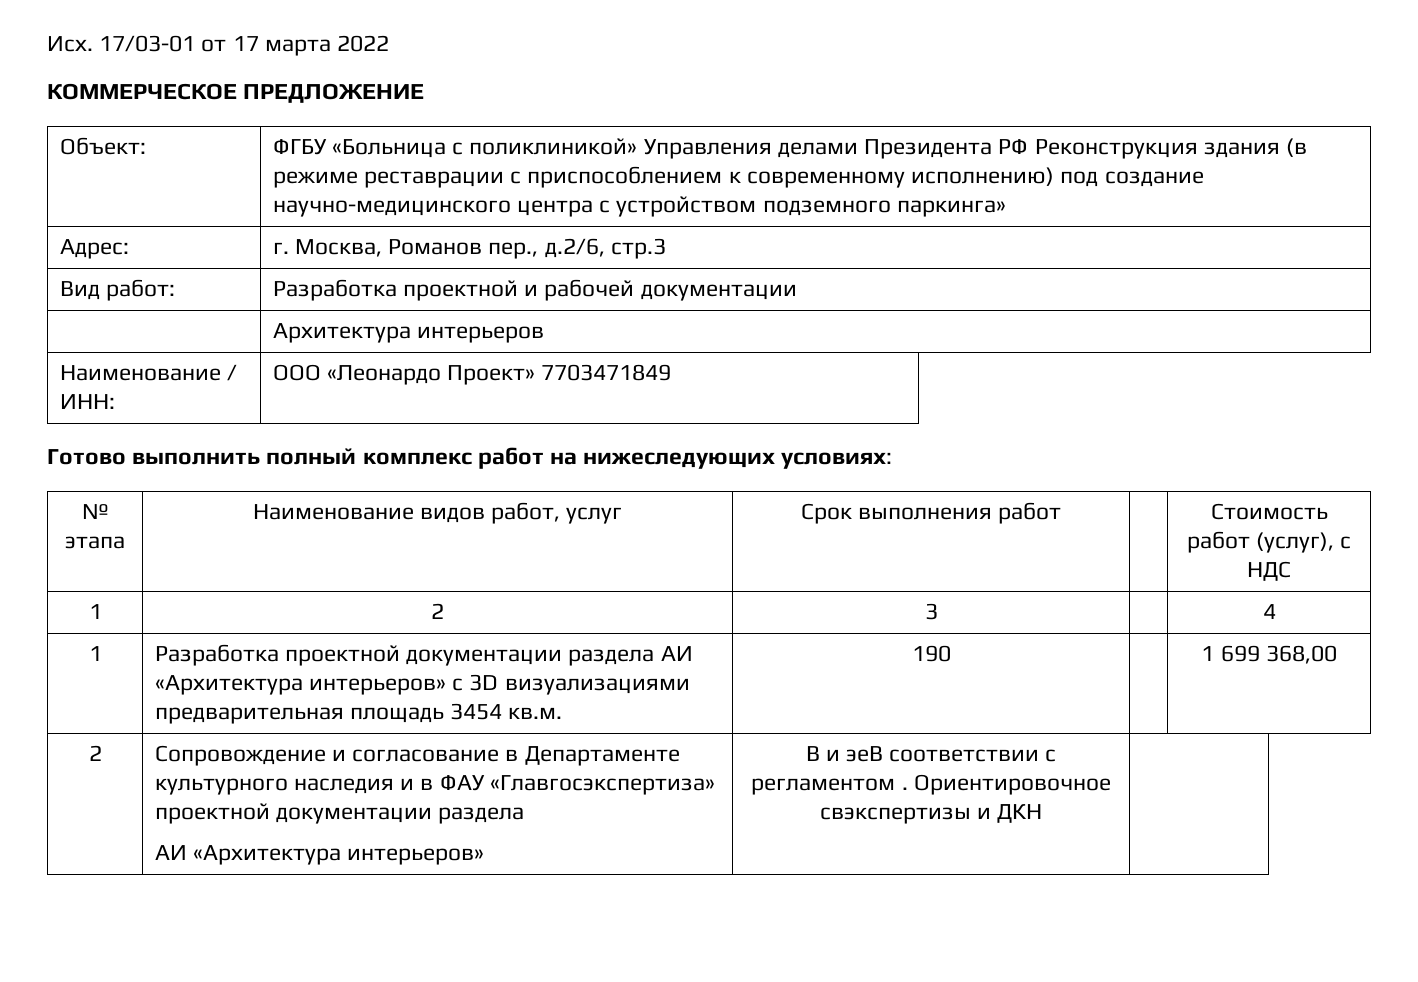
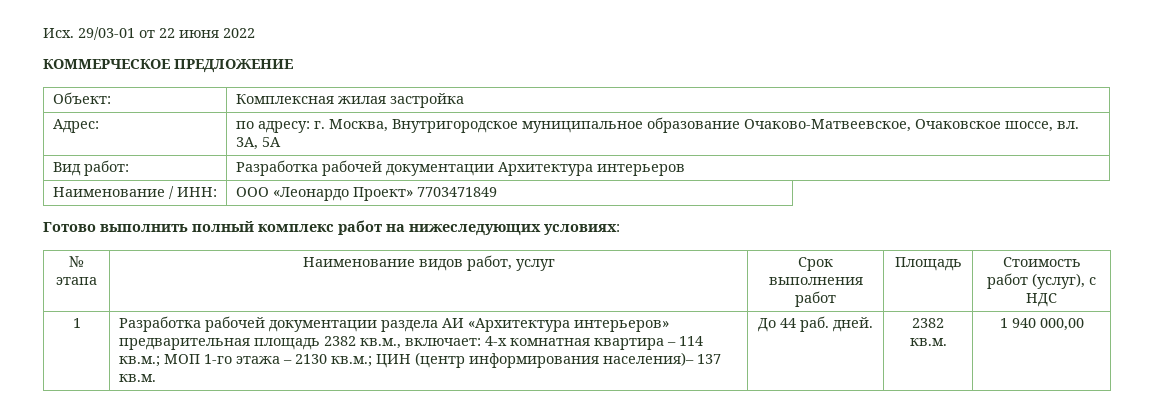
[99,35,331,56] 17/03-01 от 17 марта -> [78,27,219,40] 29/03-01 от 22 июня
[272,138,1307,159] [272,166,1204,188] [272,196,1006,217] [59,239,129,259] [272,238,666,259] ФГБУ «Больница с поликлиникой» Управления делами Президента РФ Реконструкция здания (в режиме реставрации с приспособлением к современному исполнению) под создание научно-медицинского центра с устройством подземного паркинга» // Адрес: | г. Москва, Романов пер., д.2/6, стр.3 -> [235,93,464,108] [52,119,99,133] [235,117,1079,133] [235,137,281,150] Комплексная жилая застройка // Адрес: | по адресу: г. Москва, Внутригородское муниципальное образование Очаково-Матвеевское, Очаковское шоссе, вл. 3А, 5А
[403,279,797,301] проектной и рабочей документации // | -> [321,160,494,176] рабочей документации
(1062, 513) none -> [894,257,962,271] Площадь
[88,604,102,619] [431,603,444,619] [924,603,938,620] [1262,604,1276,619] // 1 | 2 | 3 | | 4 -> (1057, 300) none
[285,645,401,666] проектной -> [204,316,265,332] рабочей
[452,674,690,695] [154,703,563,724] [911,645,951,662] [1201,645,1337,664] [88,745,102,761] [154,745,680,766] [154,775,715,795] [154,803,525,824] [154,845,485,865] [805,746,1057,762] [751,774,1111,795] [819,804,1043,824] с 3D визуализациями предварительная площадь 3454 кв.м. | 190 | | 1 699 368,00 // 2 | Сопровождение и согласование в Департаменте культурного наследия и в ФАУ «Главгосэкспертиза» проектной документации раздела // АИ «Архитектура интерьеров» | В и эеВ соответствии с регламентом . Ориентировочное свэкспертизы и ДКН | -> [118,336,703,350] [118,352,721,368] [118,374,156,382] [758,316,873,332] [912,318,944,328] [909,338,947,346] [999,318,1084,331] предварительная площадь 2382 кв.м., включает: 4-х комнатная квартира – 114 кв.м.; МОП 1-го этажа – 2130 кв.м.; ЦИН (центр информирования населения)– 137 кв.м. | До 44 раб. дней. | 2382 кв.м. | 1 940 000,00

